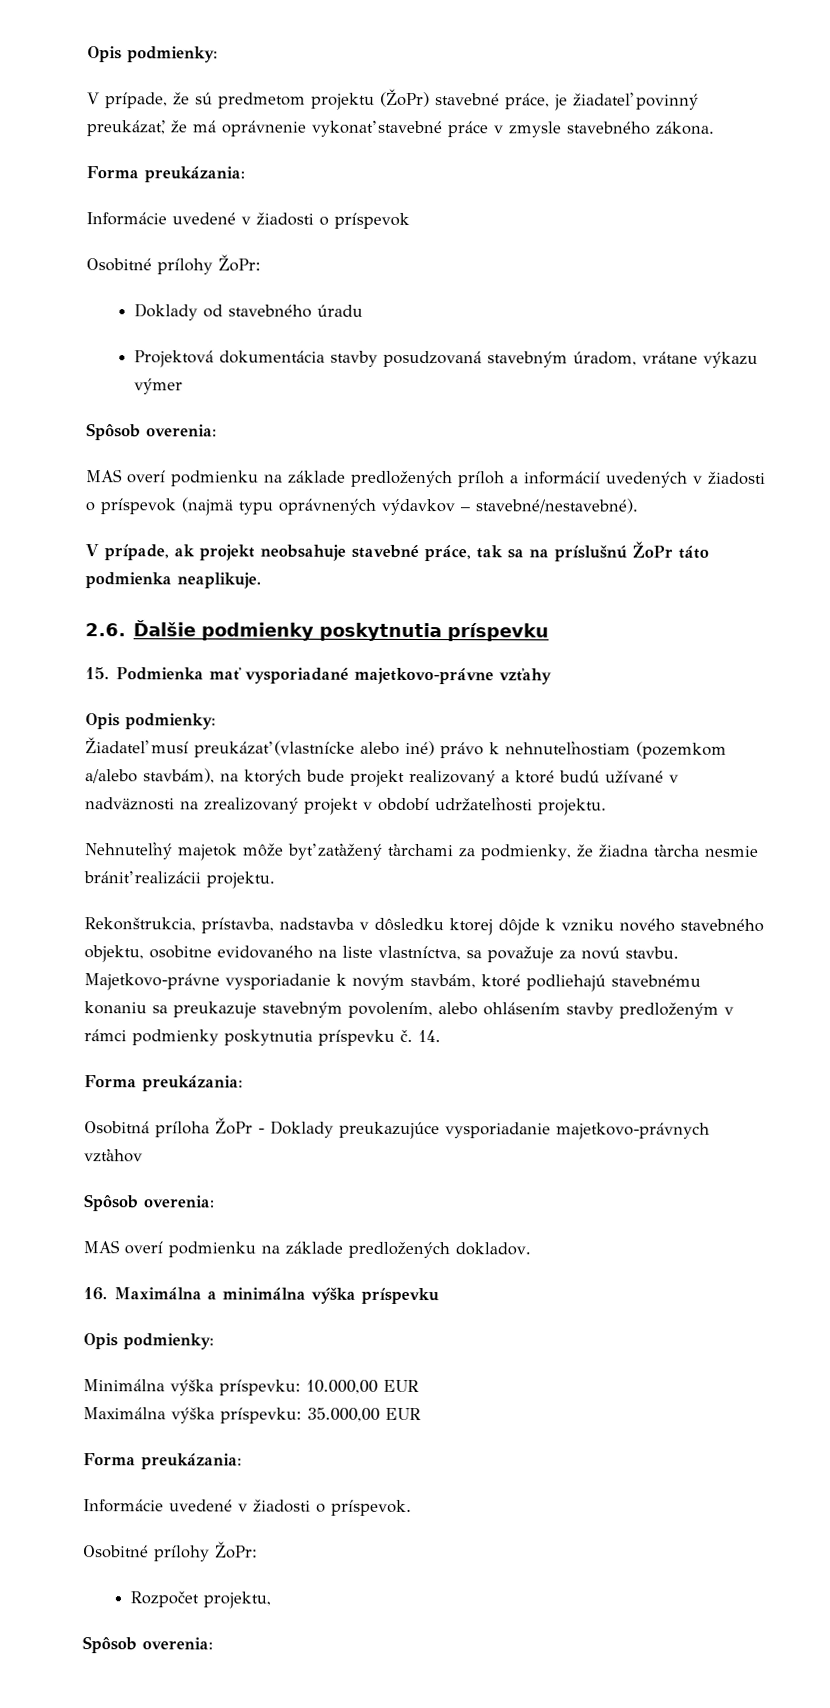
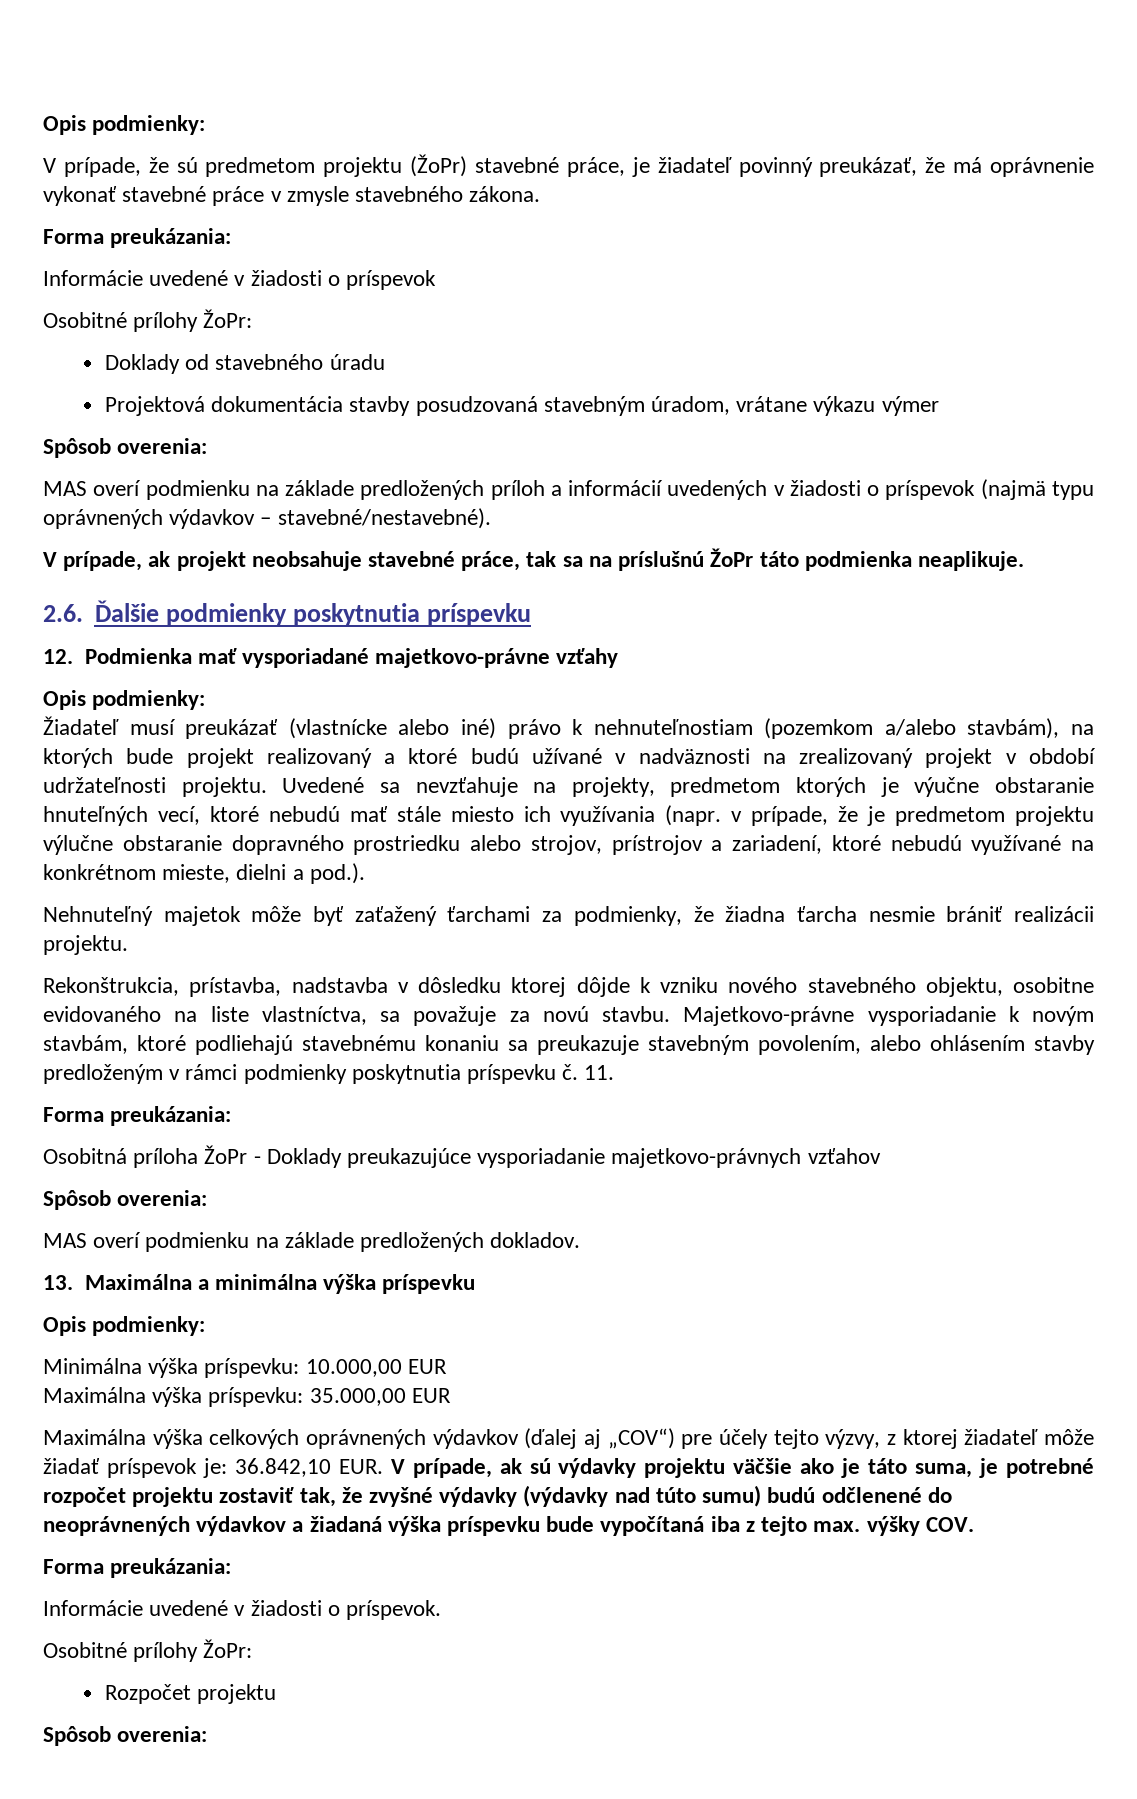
[85,667,109,680] 15. -> [43,649,73,664] 12.
(607, 807) none -> [282,777,1094,797] [43,805,1094,826] [43,835,1094,855] [43,863,365,884] Uvedené sa nevzťahuje na projekty, predmetom ktorých je výučne obstaranie hnuteľných vecí, ktoré nebudú mať stále miesto ich využívania (napr. v prípade, že je predmetom projektu výlučne obstaranie dopravného prostriedku alebo strojov, prístrojov a zariadení, ktoré nebudú využívané na konkrétnom mieste, dielni a pod.).
[418,1030,441,1043] 14. -> [584,1065,615,1080] 11.
[83,1287,107,1301] 16. -> [43,1275,73,1290] 13.
(421, 1414) none -> [43,1428,1094,1449] [43,1458,1095,1478] [43,1485,952,1507] [43,1516,974,1536] // Maximálna výška celkových oprávnených výdavkov (ďalej aj „COV“) pre účely tejto výzvy, z ktorej žiadateľ môže žiadať príspevok je: 36.842,10 EUR. V prípade, ak sú výdavky projektu väčšie ako je táto suma, je potrebné rozpočet projektu zostaviť tak, že zvyšné výdavky (výdavky nad túto sumu) budú odčlenené do neoprávnených výdavkov a žiadaná výška príspevku bude vypočítaná iba z tejto max. výšky COV.
[202,1591,271,1609] projektu, -> [197,1684,277,1704] projektu

